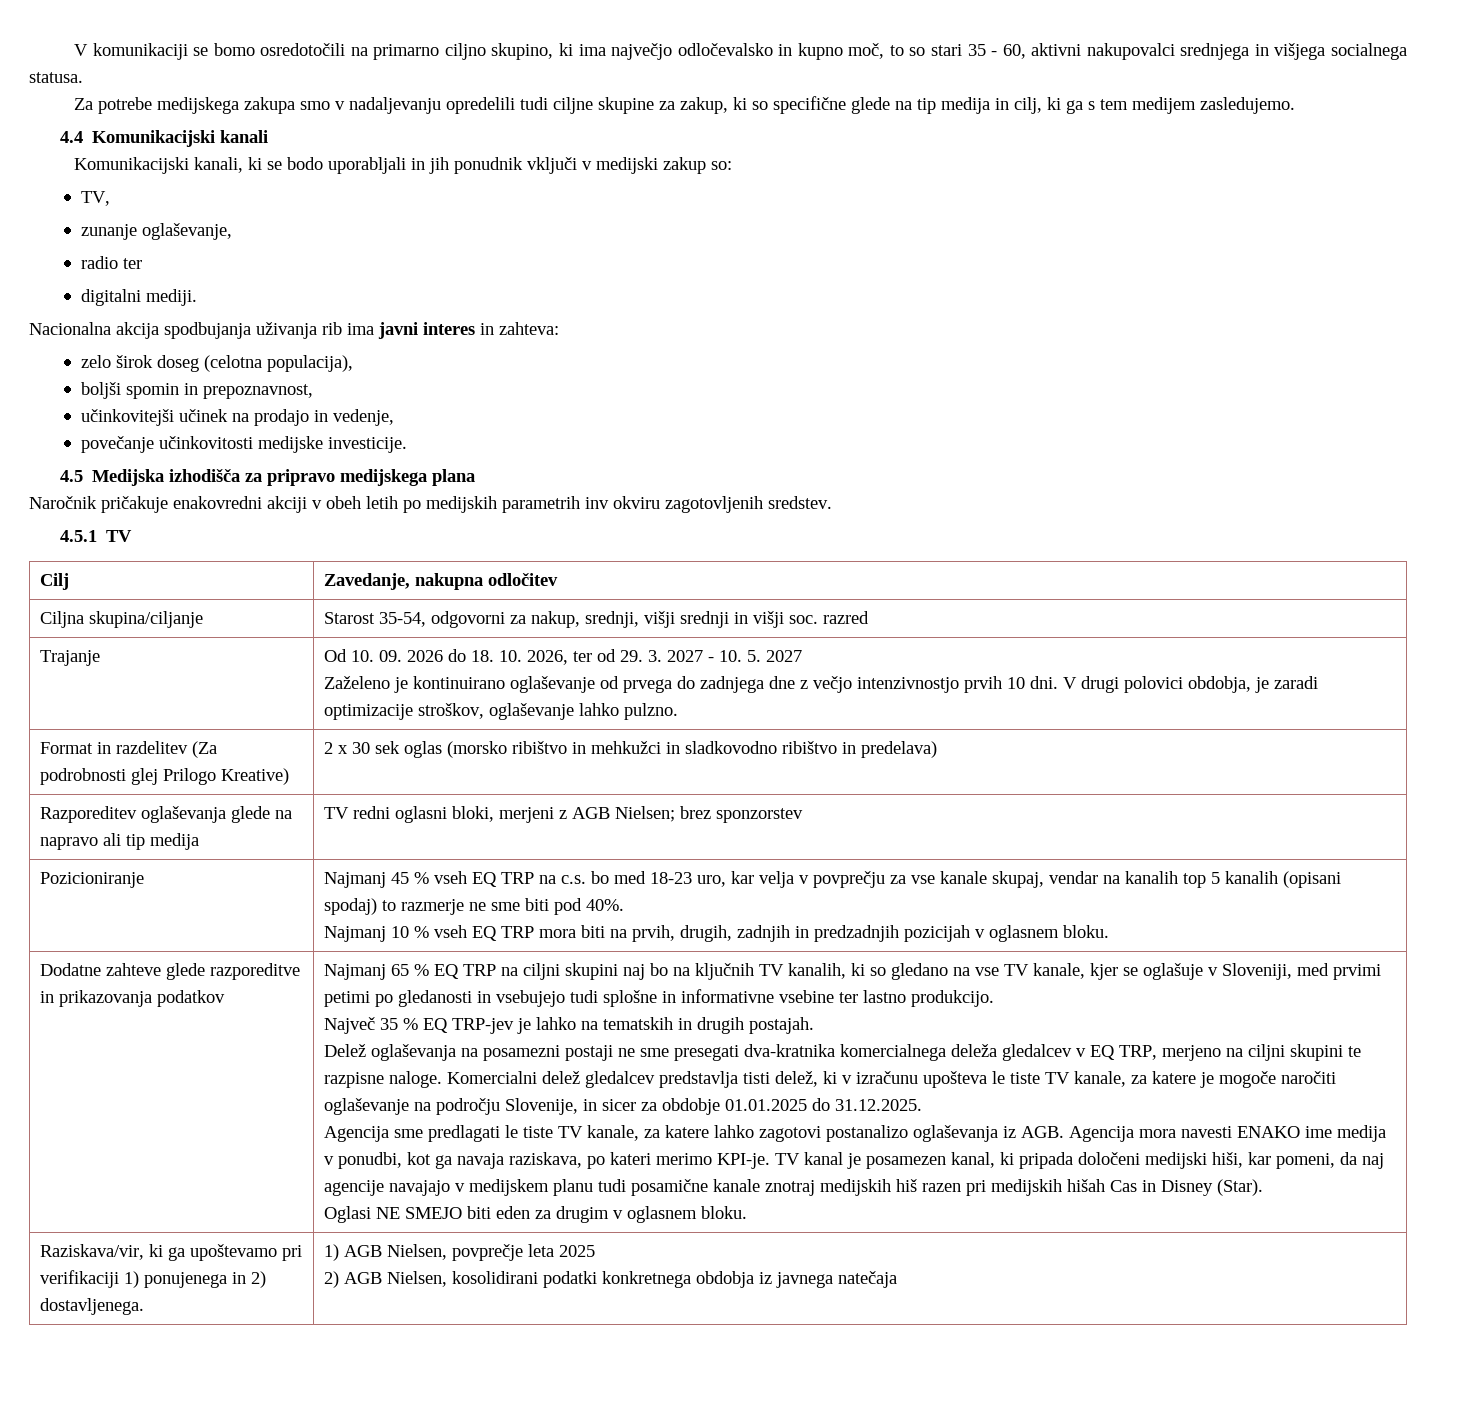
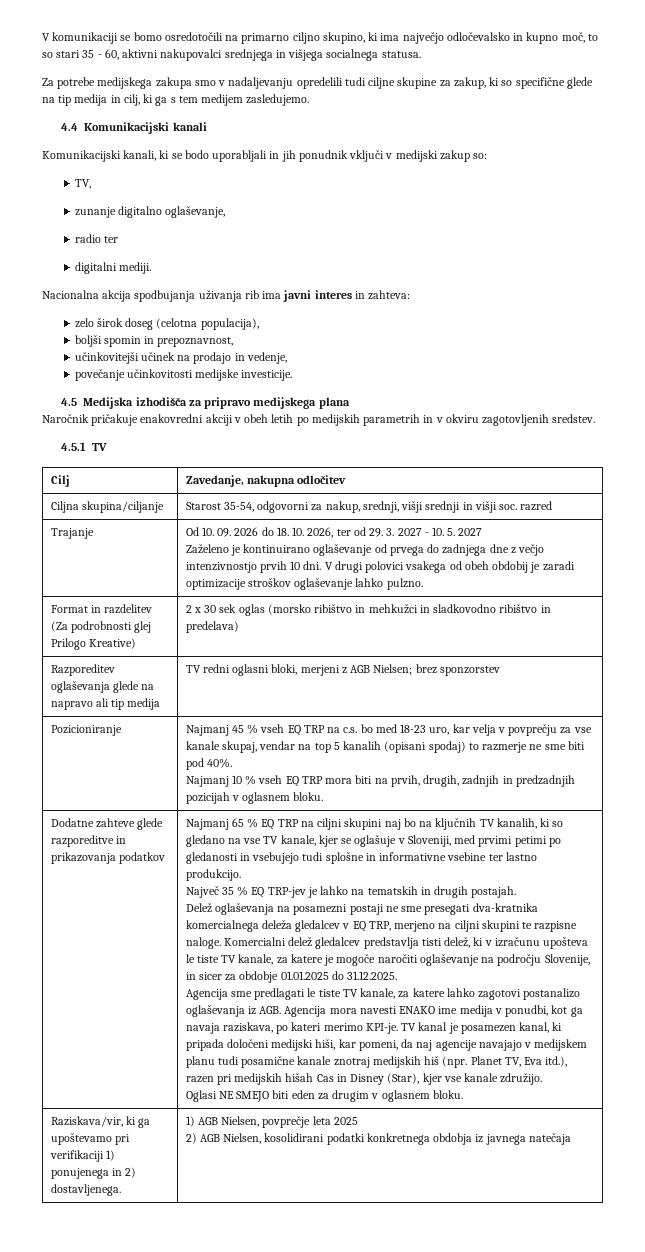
(137, 232) none -> [117,206,162,218] digitalno
[585,497,609,509] inv -> [423,415,443,423] in v
[1187,676,1251,693] obdobja, -> [405,561,529,573] vsakega od obeh obdobij
[417,703,484,719] stroškov, -> [247,578,291,587] stroškov
[1124,871,1178,884] kanalih -> (312, 747) none
(917, 1185) none -> [442,1056,568,1068] (npr. Planet TV, Eva itd.),
[1216,1179,1263,1196] (Star). -> [387,1073,543,1085] (Star), kjer vse kanale združijo.

